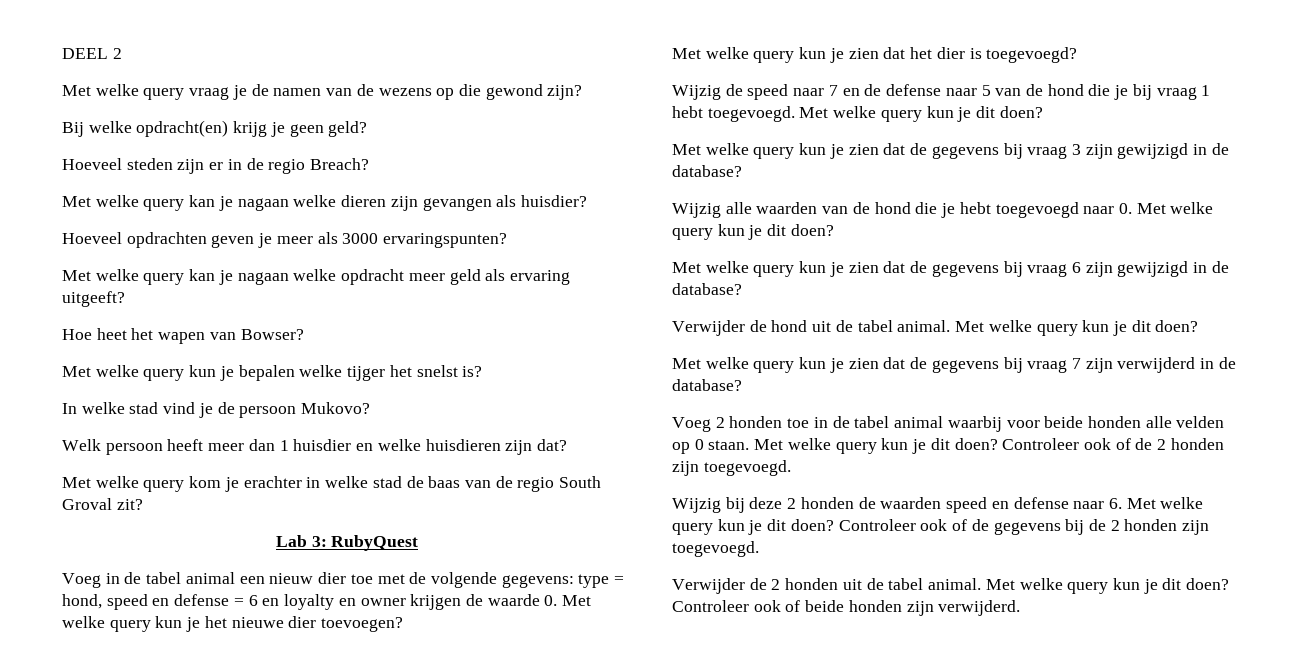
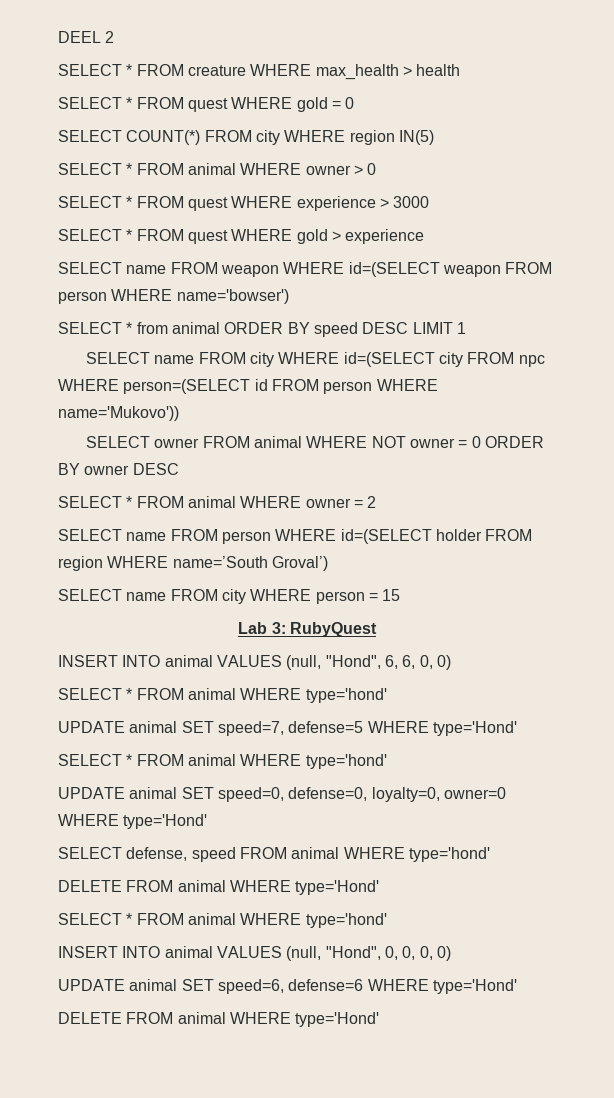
[62,84,583,100] [62,120,368,137] [62,158,370,174] [62,195,587,211] [62,232,508,248] [62,269,570,285] [62,291,125,307] [62,328,304,344] [62,365,483,381] [62,402,371,418] [62,439,567,455] [62,476,602,492] [62,498,143,510] [275,535,419,551] [62,572,625,588] [62,594,592,610] [62,616,404,632] [672,47,1078,63] [672,84,1211,100] [672,106,1043,122] [672,143,1229,159] [672,165,742,177] [672,202,1214,218] [672,224,834,240] [672,261,1229,277] [672,283,742,295] [672,320,1199,336] [672,357,1236,373] [672,379,742,391] [672,416,1225,432] [672,438,1224,454] [672,460,791,476] [672,497,1204,513] [672,519,1210,535] [672,541,759,557] [672,578,1230,594] [672,600,1021,616] Met welke query vraag je de namen van de wezens op die gewond zijn? // Bij welke opdracht(en) krijg je geen geld? // Hoeveel steden zijn er in de regio Breach? // Met welke query kan je nagaan welke dieren zijn gevangen als huisdier? // Hoeveel opdrachten geven je meer als 3000 ervaringspunten? // Met welke query kan je nagaan welke opdracht meer geld als ervaring uitgeeft? // Hoe heet het wapen van Bowser? // Met welke query kun je bepalen welke tijger het snelst is? // In welke stad vind je de persoon Mukovo? // Welk persoon heeft meer dan 1 huisdier en welke huisdieren zijn dat? // Met welke query kom je erachter in welke stad de baas van de regio South Groval zit? // Lab 3: RubyQuest // Voeg in de tabel animal een nieuw dier toe met de volgende gegevens: type = hond, speed en defense = 6 en loyalty en owner krijgen de waarde 0. Met welke query kun je het nieuwe dier toevoegen? // Met welke query kun je zien dat het dier is toegevoegd? // Wijzig de speed naar 7 en de defense naar 5 van de hond die je bij vraag 1 hebt toegevoegd. Met welke query kun je dit doen? // Met welke query kun je zien dat de gegevens bij vraag 3 zijn gewijzigd in de database? // Wijzig alle waarden van de hond die je hebt toegevoegd naar 0. Met welke query kun je dit doen? // Met welke query kun je zien dat de gegevens bij vraag 6 zijn gewijzigd in de database? // Verwijder de hond uit de tabel animal. Met welke query kun je dit doen? // Met welke query kun je zien dat de gegevens bij vraag 7 zijn verwijderd in de database? // Voeg 2 honden toe in de tabel animal waarbij voor beide honden alle velden op 0 staan. Met welke query kun je dit doen? Controleer ook of de 2 honden zijn toegevoegd. // Wijzig bij deze 2 honden de waarden speed en defense naar 6. Met welke query kun je dit doen? Controleer ook of de gegevens bij de 2 honden zijn toegevoegd. // Verwijder de 2 honden uit de tabel animal. Met welke query kun je dit doen? Controleer ook of beide honden zijn verwijderd. -> [58,64,461,80] [58,97,355,112] [58,130,434,145] [58,163,377,175] [58,196,430,211] [58,229,425,244] [58,262,553,277] [58,289,289,304] [58,322,466,337] [86,352,545,367] [58,379,438,394] [58,406,179,421] [86,436,544,448] [58,463,179,475] [58,496,377,508] [58,529,533,544] [58,556,328,571] [58,589,401,604] [238,622,377,637] [58,655,451,670] [58,688,387,703] [58,721,517,736] [58,754,387,769] [58,787,506,802] [58,814,208,829] [58,847,490,862] [58,880,380,895] [58,913,387,928] [58,946,451,961] [58,979,517,994] [58,1012,380,1027] SELECT * FROM creature WHERE max_health > health // SELECT * FROM quest WHERE gold = 0 // SELECT COUNT(*) FROM city WHERE region IN(5) // SELECT * FROM animal WHERE owner > 0 // SELECT * FROM quest WHERE experience > 3000 // SELECT * FROM quest WHERE gold > experience // SELECT name FROM weapon WHERE id=(SELECT weapon FROM person WHERE name='bowser') // SELECT * from animal ORDER BY speed DESC LIMIT 1 // SELECT name FROM city WHERE id=(SELECT city FROM npc WHERE person=(SELECT id FROM person WHERE name='Mukovo')) // SELECT owner FROM animal WHERE NOT owner = 0 ORDER BY owner DESC // SELECT * FROM animal WHERE owner = 2 // SELECT name FROM person WHERE id=(SELECT holder FROM region WHERE name=’South Groval’) // SELECT name FROM city WHERE person = 15 // Lab 3: RubyQuest // INSERT INTO animal VALUES (null, "Hond", 6, 6, 0, 0) // SELECT * FROM animal WHERE type='hond' // UPDATE animal SET speed=7, defense=5 WHERE type='Hond' // SELECT * FROM animal WHERE type='hond' // UPDATE animal SET speed=0, defense=0, loyalty=0, owner=0 WHERE type='Hond' // SELECT defense, speed FROM animal WHERE type='hond' // DELETE FROM animal WHERE type='Hond' // SELECT * FROM animal WHERE type='hond' // INSERT INTO animal VALUES (null, "Hond", 0, 0, 0, 0) // UPDATE animal SET speed=6, defense=6 WHERE type='Hond' // DELETE FROM animal WHERE type='Hond'

